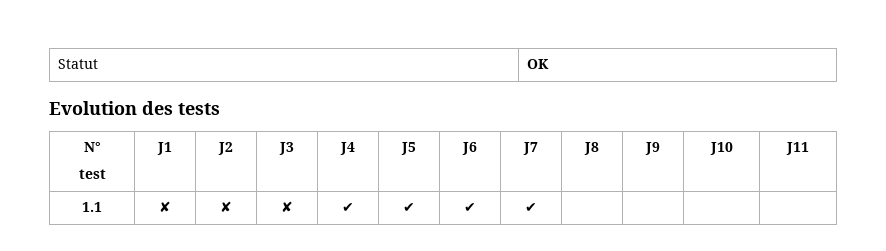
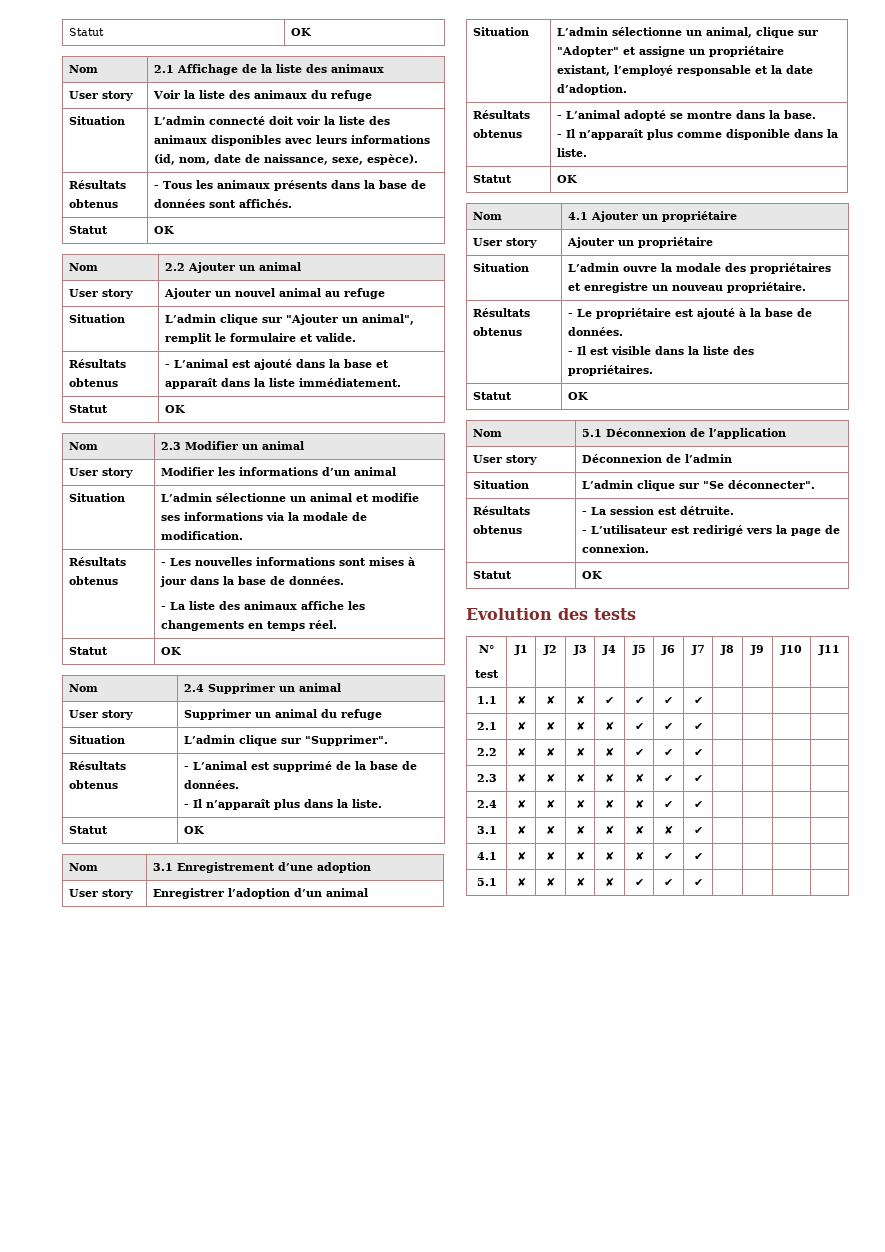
[57,59,98,69] [526,59,549,69] Statut | OK -> [69,28,105,36] [291,28,312,36] [69,65,99,73] [154,64,385,75] [69,91,134,101] [153,90,373,101] [69,116,126,125] [154,116,391,125] [154,135,431,146] [154,154,419,165] [69,180,127,189] [69,199,119,208] [154,180,427,191] [154,199,293,208] [69,226,109,234] [154,226,175,234] [69,263,99,271] [165,262,302,273] [69,289,134,299] [164,288,386,299] [69,314,126,323] [165,314,415,325] [165,333,357,344] [69,359,127,368] [69,378,119,387] [165,359,390,370] [165,378,402,389] [69,405,109,413] [165,405,186,413] [69,442,99,450] [161,441,305,450] [69,468,134,478] [161,467,397,476] [69,493,126,502] [161,493,420,502] [161,512,368,521] [161,531,244,540] [69,557,127,566] [69,576,119,585] [161,557,416,566] [160,576,345,587] [161,601,366,610] [161,620,338,631] [69,647,109,655] [161,647,182,655] [69,684,99,692] [184,683,342,694] [69,710,134,720] [184,709,383,720] [69,735,126,744] [184,735,389,746] [69,761,127,770] [69,780,119,789] [184,761,418,772] [184,780,240,789] [184,799,383,810] [69,826,109,834] [184,826,205,834] [69,863,99,871] [153,862,372,873] [69,889,134,899] [153,888,369,899] [473,27,530,36] [557,27,819,38] [557,46,785,57] [557,65,814,76] [557,84,628,95] [473,110,531,119] [473,129,523,138] [557,110,817,121] [557,129,839,140] [557,148,588,157] [473,175,513,183] [557,175,578,183] [473,212,503,220] [568,211,738,222] [473,238,538,248] [567,237,714,248] [473,263,530,272] [568,263,832,274] [568,282,807,293] [473,308,531,317] [473,327,523,336] [568,308,813,319] [568,327,624,336] [568,346,755,355] [568,365,654,376] [473,392,513,400] [568,392,589,400] [473,429,503,437] [582,428,787,439] [473,455,538,465] [582,454,733,463] [473,480,530,489] [582,480,816,491] [473,506,531,515] [473,525,523,534] [582,506,735,515] [582,525,841,536] [582,544,650,553] [473,571,513,579] [582,571,603,579] Statut | OK // Nom | 2.1 Affichage de la liste des animaux // User story | Voir la liste des animaux du refuge // Situation | L’admin connecté doit voir la liste des animaux disponibles avec leurs informations (id, nom, date de naissance, sexe, espèce). // Résultats obtenus | - Tous les animaux présents dans la base de données sont affichés. // Statut | OK // Nom | 2.2 Ajouter un animal // User story | Ajouter un nouvel animal au refuge // Situation | L’admin clique sur "Ajouter un animal", remplit le formulaire et valide. // Résultats obtenus | - L’animal est ajouté dans la base et apparaît dans la liste immédiatement. // Statut | OK // Nom | 2.3 Modifier un animal // User story | Modifier les informations d’un animal // Situation | L’admin sélectionne un animal et modifie ses informations via la modale de modification. // Résultats obtenus | - Les nouvelles informations sont mises à jour dans la base de données. // - La liste des animaux affiche les changements en temps réel. // Statut | OK // Nom | 2.4 Supprimer un animal // User story | Supprimer un animal du refuge // Situation | L’admin clique sur "Supprimer". // Résultats obtenus | - L’animal est supprimé de la base de données. // - Il n’apparaît plus dans la liste. // Statut | OK // Nom | 3.1 Enregistrement d’une adoption // User story | Enregistrer l’adoption d’un animal // Situation | L’admin sélectionne un animal, clique sur "Adopter" et assigne un propriétaire existant, l’employé responsable et la date d’adoption. // Résultats obtenus | - L’animal adopté se montre dans la base. // - Il n’apparaît plus comme disponible dans la liste. // Statut | OK // Nom | 4.1 Ajouter un propriétaire // User story | Ajouter un propriétaire // Situation | L’admin ouvre la modale des propriétaires et enregistre un nouveau propriétaire. // Résultats obtenus | - Le propriétaire est ajouté à la base de données. // - Il est visible dans la liste des propriétaires. // Statut | OK // Nom | 5.1 Déconnexion de l’application // User story | Déconnexion de l’admin // Situation | L’admin clique sur "Se déconnecter". // Résultats obtenus | - La session est détruite. // - L’utilisateur est redirigé vers la page de connexion. // Statut | OK
(537, 207) none -> [476,722,497,730] [516,721,526,731] [546,721,555,731] [575,721,585,731] [605,721,614,731] [634,723,644,730] [664,723,673,730] [693,723,703,730] [476,748,497,756] [516,747,526,757] [546,747,555,757] [575,747,585,757] [605,747,614,757] [634,749,644,756] [664,749,673,756] [693,749,703,756] [476,774,497,782] [516,773,526,783] [546,773,555,783] [575,773,585,783] [605,773,614,783] [634,773,644,783] [664,775,673,782] [693,775,703,782] [476,800,497,808] [516,799,526,809] [546,799,555,809] [575,799,585,809] [605,799,614,809] [634,799,644,809] [664,801,673,808] [693,801,703,808] [476,826,497,834] [516,825,526,835] [546,825,555,835] [575,825,585,835] [605,825,614,835] [634,825,644,835] [664,825,673,835] [693,827,703,834] [476,852,497,860] [516,851,526,861] [546,851,555,861] [575,851,585,861] [605,851,614,861] [634,851,644,861] [664,853,673,860] [693,853,703,860] [476,878,497,886] [516,877,526,887] [546,877,555,887] [575,877,585,887] [605,877,614,887] [634,879,644,886] [664,879,673,886] [693,879,703,886] // 2.1 | ✘ | ✘ | ✘ | ✘ | ✔ | ✔ | ✔ | | | | // 2.2 | ✘ | ✘ | ✘ | ✘ | ✔ | ✔ | ✔ | | | | // 2.3 | ✘ | ✘ | ✘ | ✘ | ✘ | ✔ | ✔ | | | | // 2.4 | ✘ | ✘ | ✘ | ✘ | ✘ | ✔ | ✔ | | | | // 3.1 | ✘ | ✘ | ✘ | ✘ | ✘ | ✘ | ✔ | | | | // 4.1 | ✘ | ✘ | ✘ | ✘ | ✘ | ✔ | ✔ | | | | // 5.1 | ✘ | ✘ | ✘ | ✘ | ✔ | ✔ | ✔ | | | |

